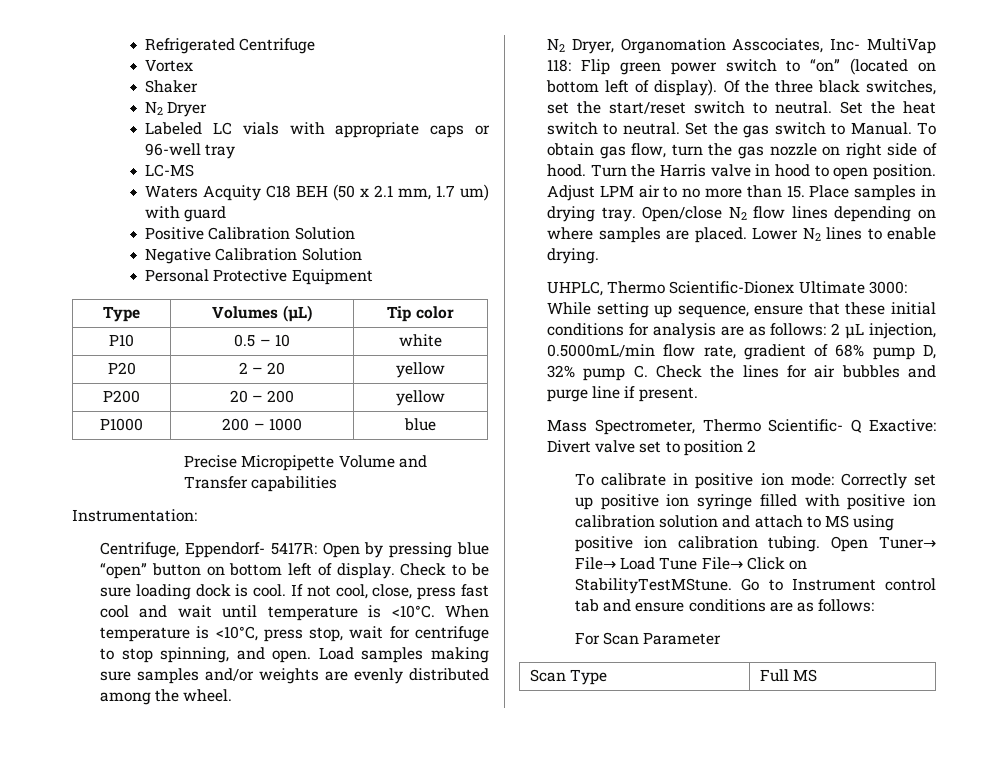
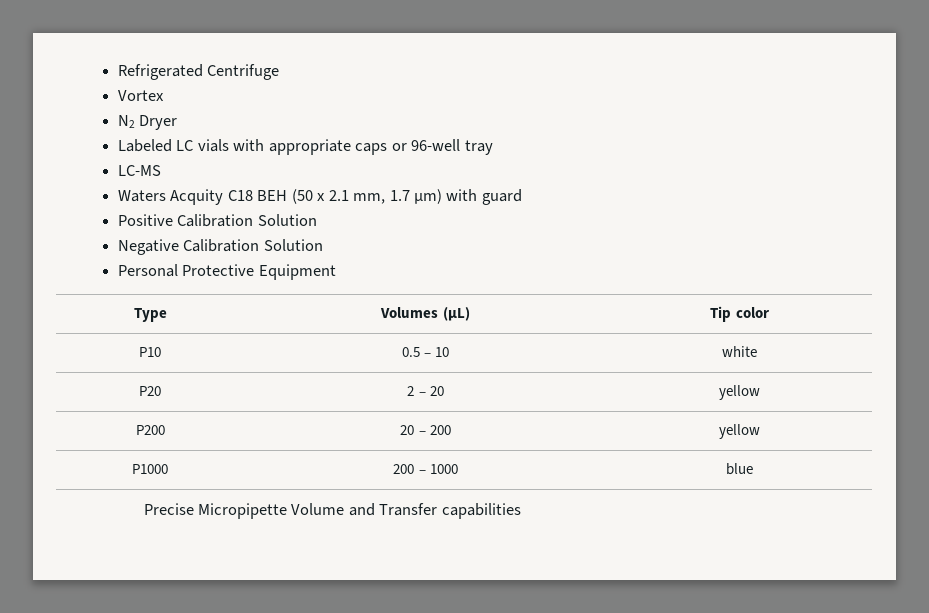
[145,80,199,93] // Shaker -> (164, 95) none
[459,184,489,201] um) -> [414,189,443,204] µm)
[72,509,197,522] [100,542,489,558] [100,563,489,579] [100,584,490,600] [100,605,489,621] [100,626,490,642] [100,647,489,663] [100,668,489,684] [100,689,233,705] [547,38,936,54] [547,58,936,75] [546,79,936,96] [547,101,936,114] [547,122,936,138] [547,143,937,159] [547,164,936,180] [547,185,937,201] [547,206,936,222] [547,227,936,243] [547,248,600,264] [547,281,907,296] [547,302,936,318] [547,323,936,339] [547,344,937,360] [547,365,936,381] [547,386,698,402] [547,419,936,435] [547,440,756,456] [575,473,936,489] [575,494,936,510] [575,515,895,531] [575,536,936,552] [575,557,808,570] [575,578,936,594] [575,599,875,612] [575,632,722,645] [530,669,608,685] [760,669,818,682] // Instrumentation: // Centrifuge, Eppendorf- 5417R: Open by pressing blue “open” button on bottom left of display. Check to be sure loading dock is cool. If not cool, close, press fast cool and wait until temperature is <10°C. When temperature is <10°C, press stop, wait for centrifuge to stop spinning, and open. Load samples making sure samples and/or weights are evenly distributed among the wheel. // N2 Dryer, Organomation Asscociates, Inc- MultiVap 118: Flip green power switch to “on” (located on bottom left of display). Of the three black switches, set the start/reset switch to neutral. Set the heat switch to neutral. Set the gas switch to Manual. To obtain gas flow, turn the gas nozzle on right side of hood. Turn the Harris valve in hood to open position. Adjust LPM air to no more than 15. Place samples in drying tray. Open/close N2 flow lines depending on where samples are placed. Lower N2 lines to enable drying. // UHPLC, Thermo Scientific-Dionex Ultimate 3000: While setting up sequence, ensure that these initial conditions for analysis are as follows: 2 µL injection, 0.5000mL/min flow rate, gradient of 68% pump D, 32% pump C. Check the lines for air bubbles and purge line if present. // Mass Spectrometer, Thermo Scientific- Q Exactive: Divert valve set to position 2 // To calibrate in positive ion mode: Correctly set up positive ion syringe filled with positive ion calibration solution and attach to MS using positive ion calibration tubing. Open Tuner→ File→ Load Tune File→ Click on StabilityTestMStune. Go to Instrument control tab and ensure conditions are as follows: // For Scan Parameter // Scan Type | Full MS -> (521, 511) none

